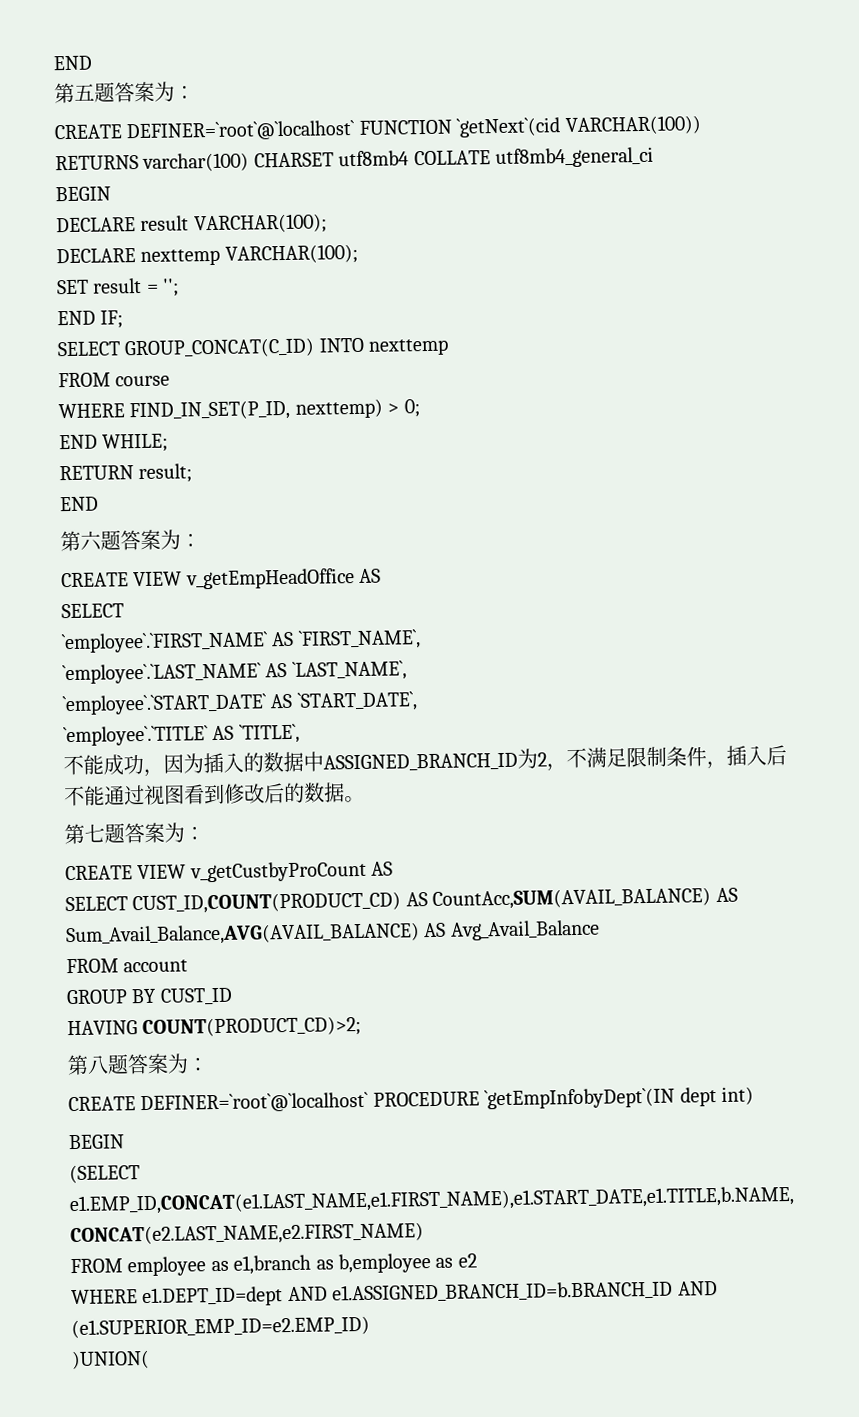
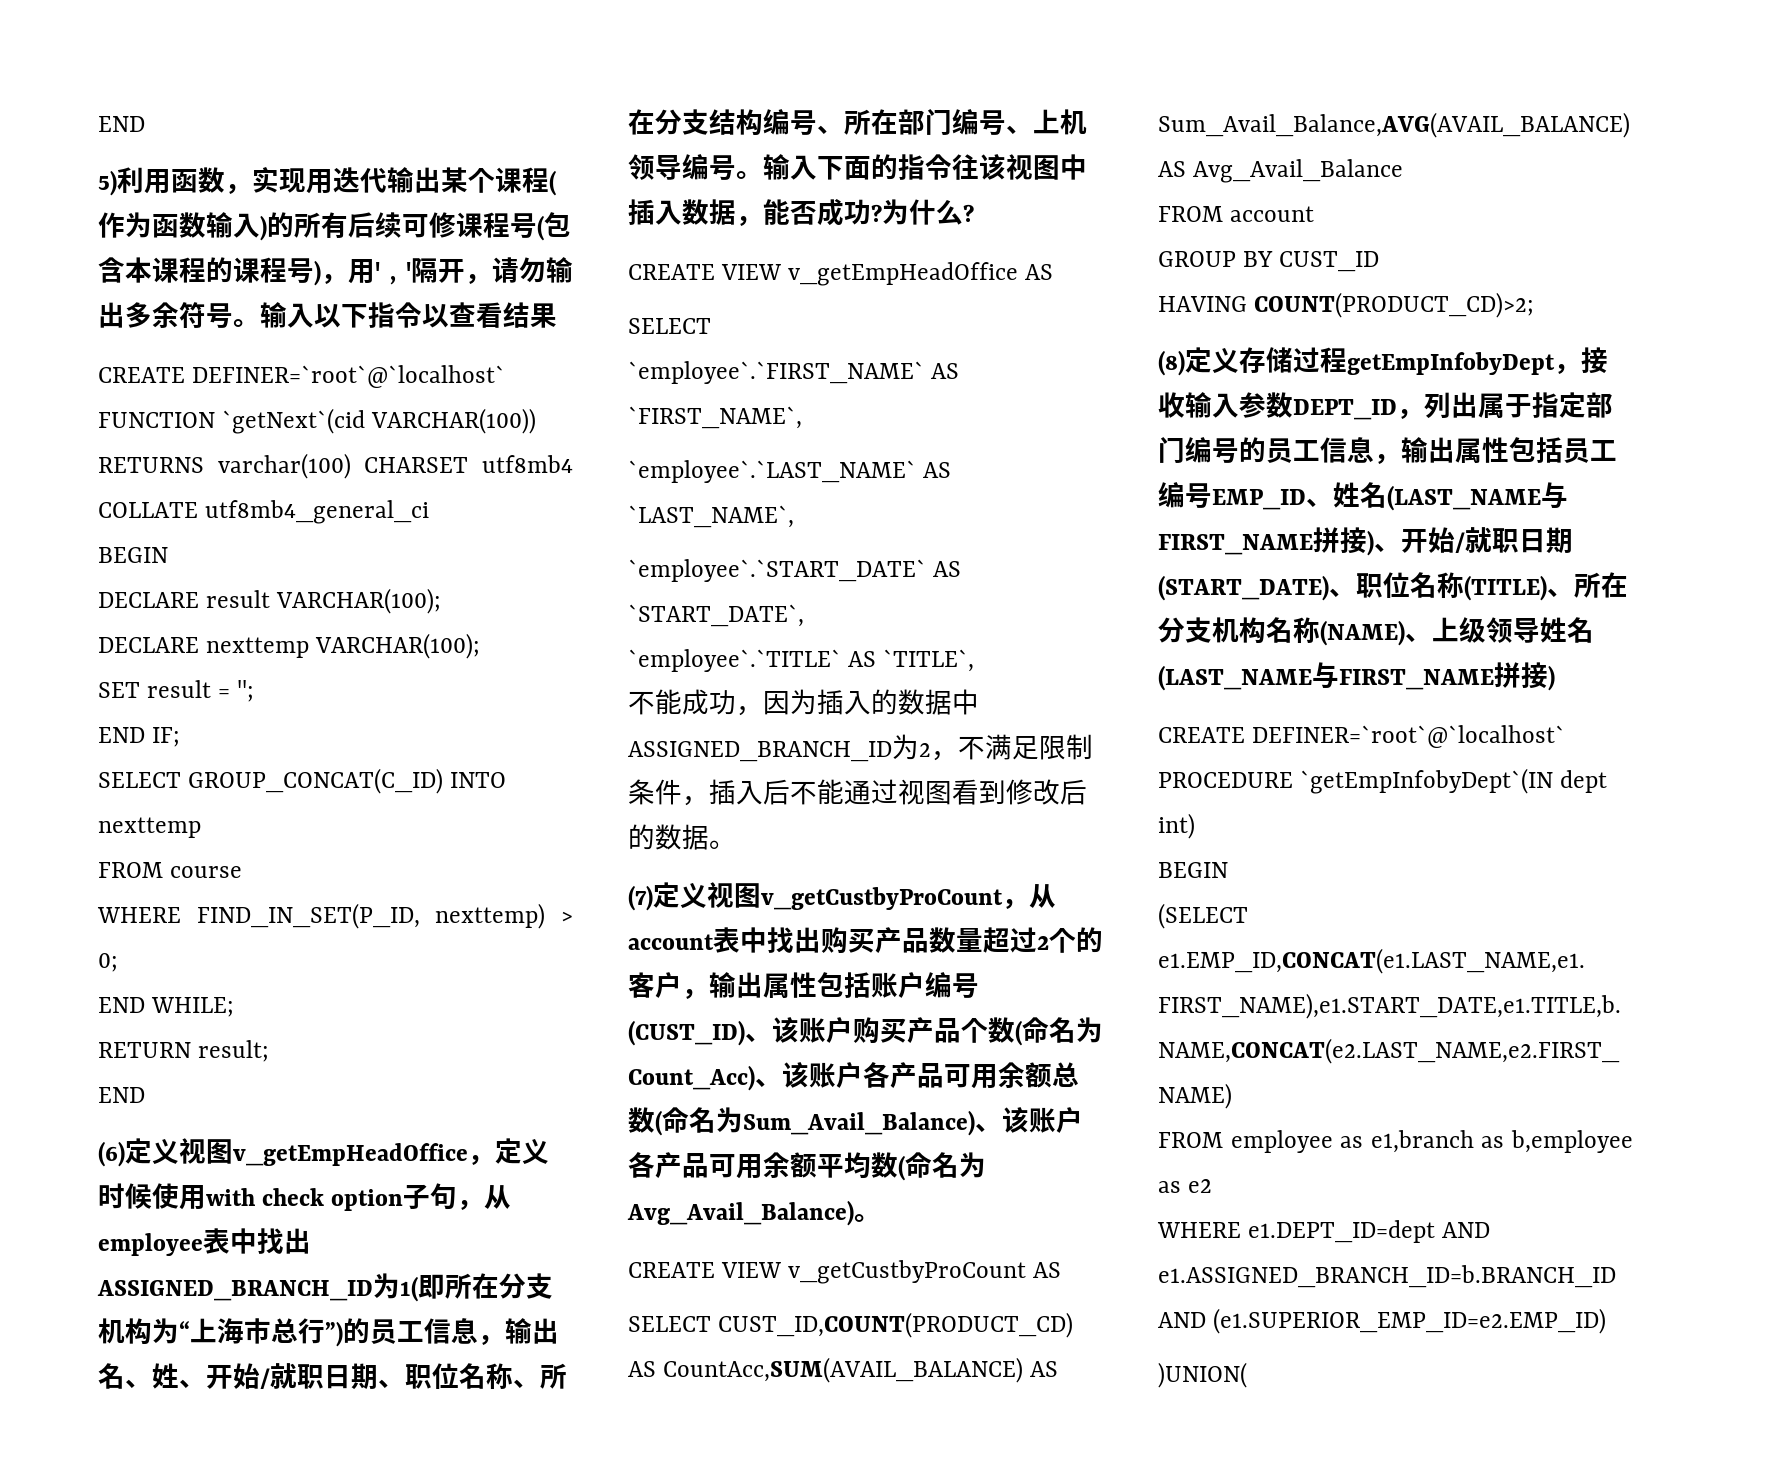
[53,55,93,71] [54,81,195,104] END // 第五题答案为： -> [98,116,145,132] [98,167,556,196] [98,212,571,241] [98,257,573,286] [98,302,557,328] END // 5)利用函数，实现用迭代输出某个课程(作为函数输入)的所有后续可修课程号(包含本课程的课程号)，用' , '隔开，请勿输出多余符号。输入以下指令以查看结果
[60,529,201,552] 第六题答案为： -> [98,1138,549,1167] [98,1183,512,1211] [98,1228,311,1256] [97,1273,553,1302] [98,1318,559,1347] [98,1363,567,1390] [628,109,1087,136] [628,154,1087,180] [628,199,974,226] (6)定义视图v_getEmpHeadOffice，定义时候使用with check option子句，从employee表中找出ASSIGNED_BRANCH_ID为1(即所在分支机构为“上海市总行”)的员工信息，输出名、姓、开始/就职日期、职位名称、所在分支结构编号、所在部⻔编号、上机领导编号。输入下面的指令往该视图中插入数据，能否成功?为什么?
[64,822,205,845] 第七题答案为： -> [628,882,1056,911] [628,927,1103,954] [628,972,979,999] [628,1017,1103,1046] [628,1062,1079,1091] [628,1107,1083,1136] [628,1152,986,1181] [627,1200,881,1226] (7)定义视图v_getCustbyProCount，从account表中找出购买产品数量超过2个的客户，输出属性包括账户编号(CUST_ID)、该账户购买产品个数(命名为Count_Acc)、该账户各产品可用余额总数(命名为Sum_Avail_Balance)、该账户各产品可用余额平均数(命名为Avg_Avail_Balance)。
[67,1053,209,1076] 第八题答案为： -> [1158,347,1608,376] [1158,392,1613,420] [1158,437,1617,464] [1158,482,1568,511] [1158,527,1573,556] [1158,572,1628,601] [1158,617,1594,646] [1158,662,1555,691] (8)定义存储过程getEmpInfobyDept，接收输入参数DEPT_ID，列出属于指定部⻔编号的员工信息，输出属性包括员工编号EMP_ID、姓名(LAST_NAME与FIRST_NAME拼接)、开始/就职日期(START_DATE)、职位名称(TITLE)、所在分支机构名称(NAME)、上级领导姓名(LAST_NAME与FIRST_NAME拼接)

